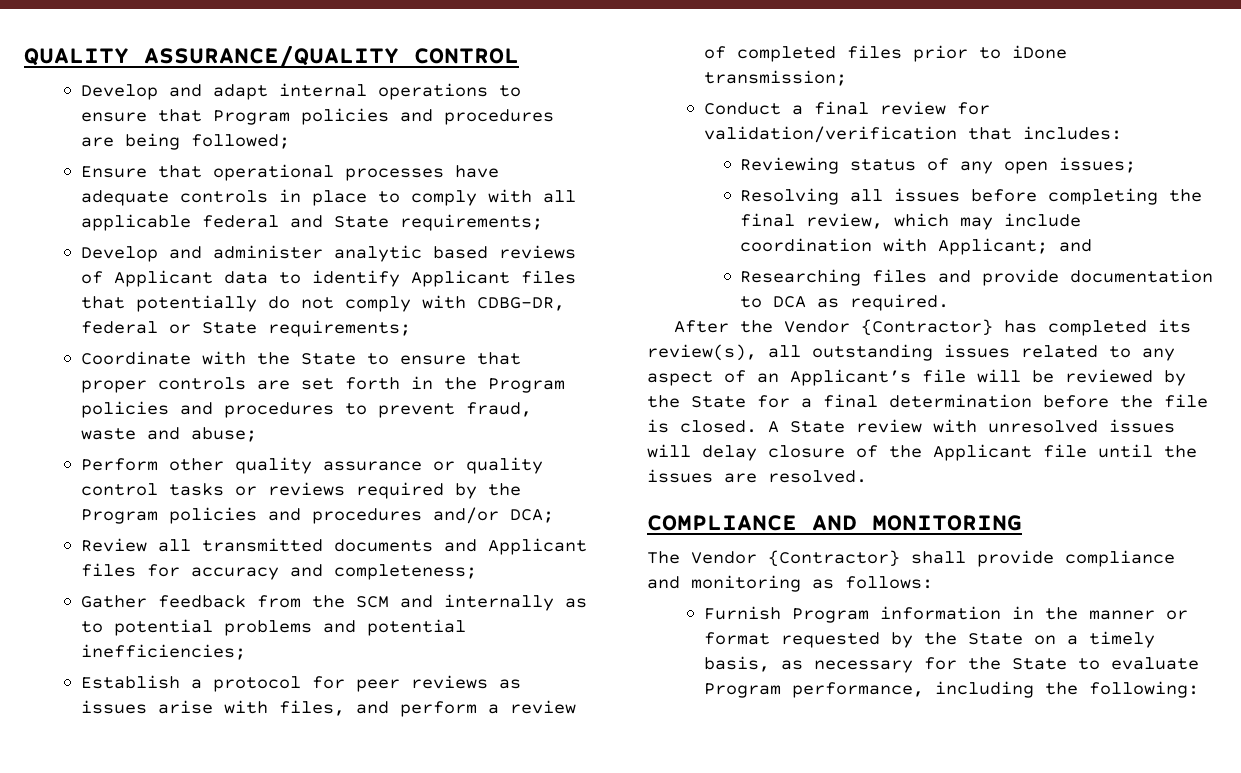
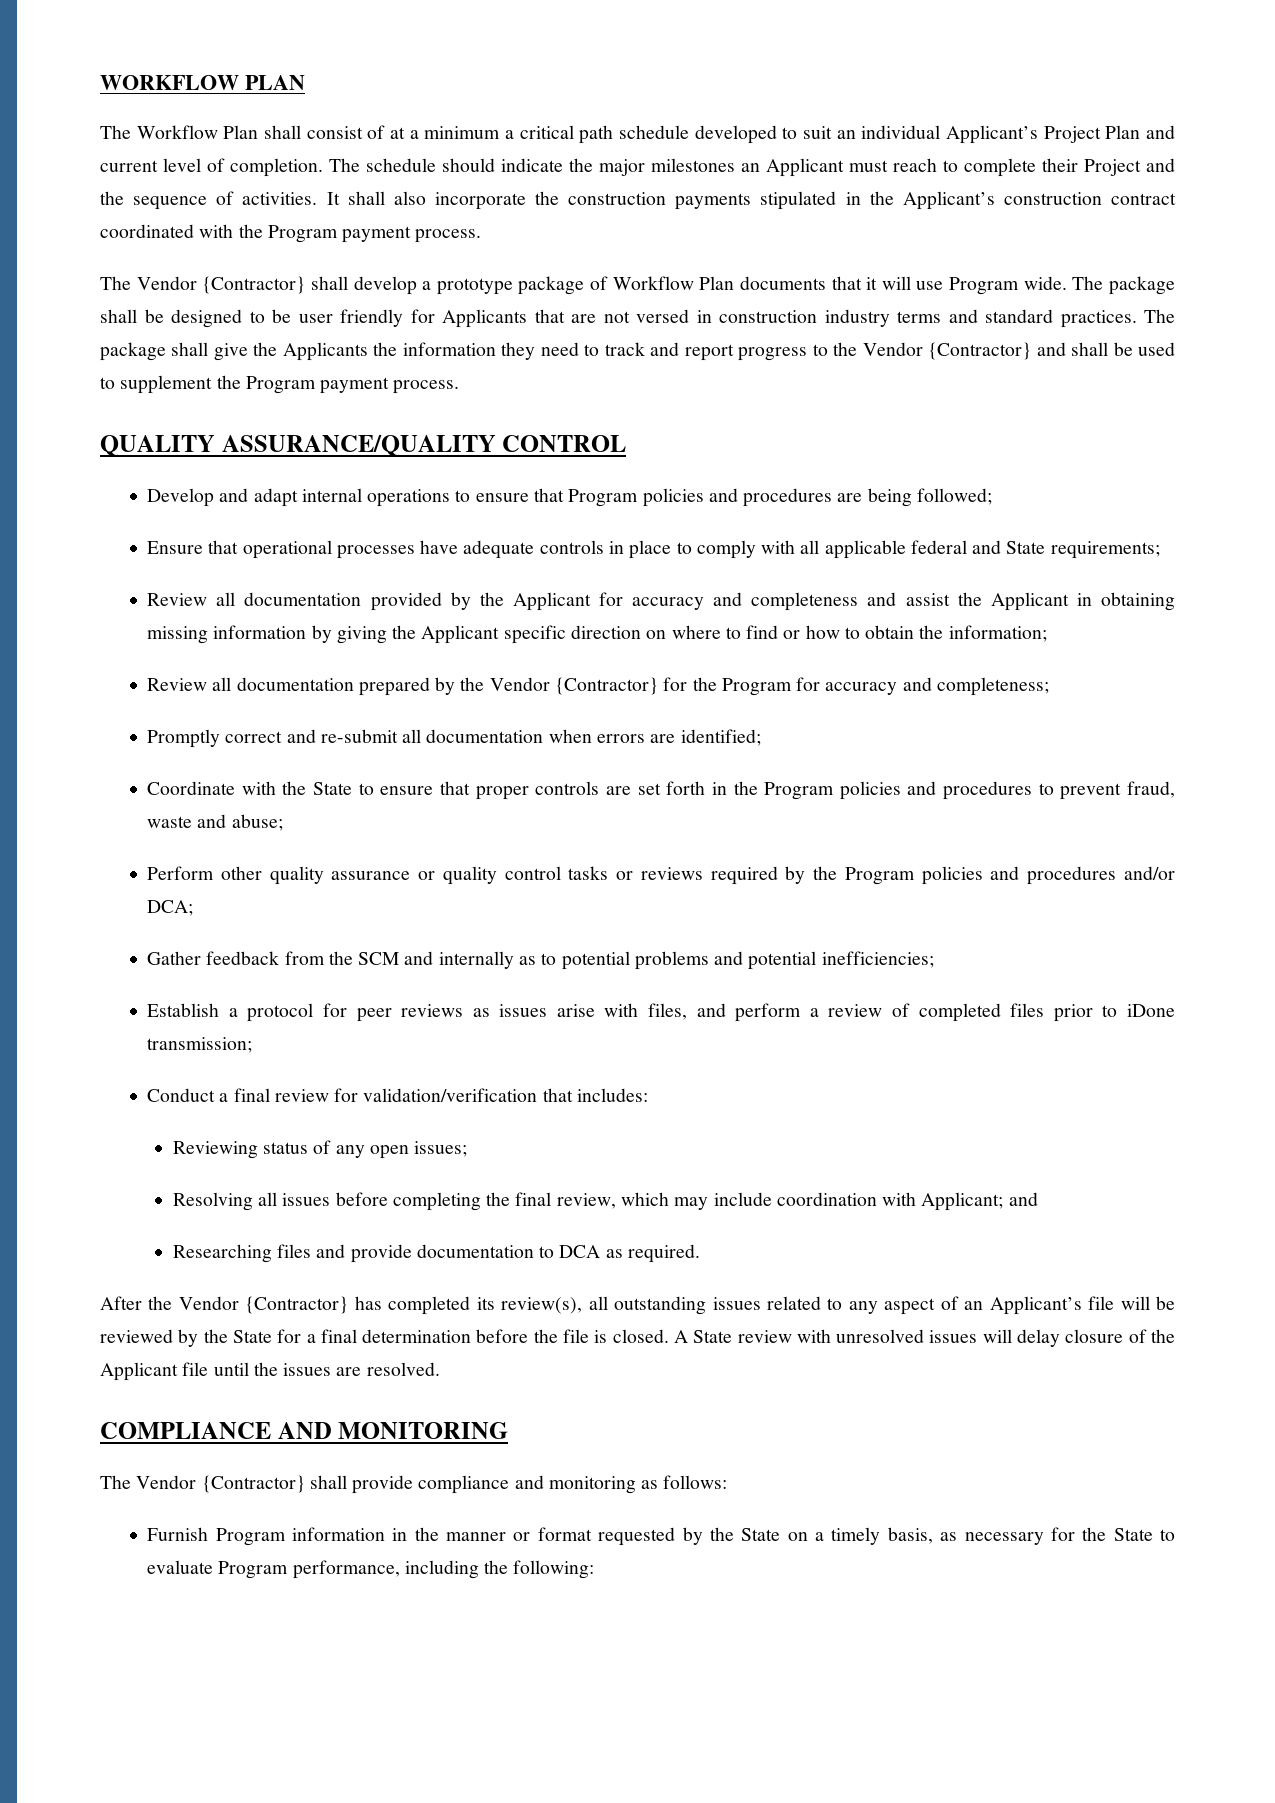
(24, 57) none -> [100,75,305,90] [100,125,1175,144] [100,158,1175,177] [100,191,1176,210] [100,224,482,243] [100,276,1176,295] [100,309,1175,328] [100,342,1175,361] [100,375,460,394] WORKFLOW PLAN // The Workflow Plan shall consist of at a minimum a critical path schedule developed to suit an individual Applicant’s Project Plan and current level of completion. The schedule should indicate the major milestones an Applicant must reach to complete their Project and the sequence of activities. It shall also incorporate the construction payments stipulated in the Applicant’s construction contract coordinated with the Program payment process. // The Vendor {Contractor} shall develop a prototype package of Workflow Plan documents that it will use Program wide. The package shall be designed to be user friendly for Applicants that are not versed in construction industry terms and standard practices. The package shall give the Applicants the information they need to track and report progress to the Vendor {Contractor} and shall be used to supplement the Program payment process. //
[80,245,576,262] [80,270,576,287] [80,295,565,312] [80,320,411,337] Develop and administer analytic based reviews of Applicant data to identify Applicant files that potentially do not comply with CDBG-DR, federal or State requirements; -> [147,592,1176,611] [147,625,1047,644] [147,677,1049,696] [147,729,761,748] Review all documentation provided by the Applicant for accuracy and completeness and assist the Applicant in obtaining missing information by giving the Applicant specific direction on where to find or how to obtain the information; // Review all documentation prepared by the Vendor {Contractor} for the Program for accuracy and completeness; // Promptly correct and re-submit all documentation when errors are identified;
[80,538,587,555] [80,563,477,580] // Review all transmitted documents and Applicant files for accuracy and completeness; -> (194, 908) none

